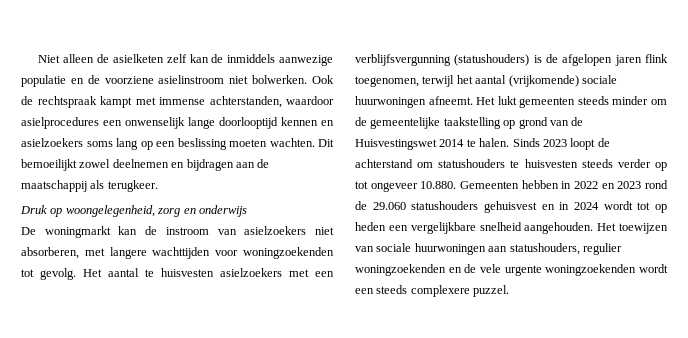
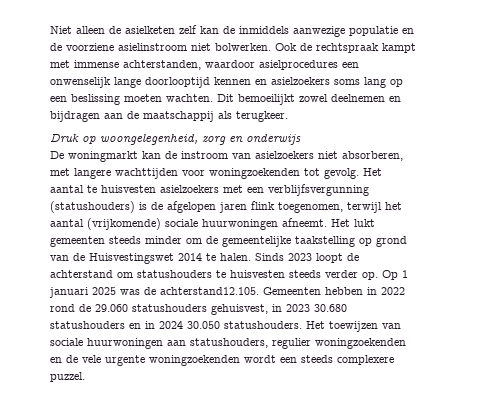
[655,162,667,171] [355,181,457,192] op tot ongeveer 10.880. -> [362,270,408,280] [49,287,259,298] op. Op 1 januari 2025 was de achterstand12.105.
[601,181,642,189] en 2023 -> (405, 291) none
[484,201,667,213] [355,222,594,234] gehuisvest en in 2024 wordt tot op heden een vergelijkbare snelheid aangehouden. -> [211,304,347,315] [50,321,302,329] gehuisvest, in 2023 30.680 statushouders en in 2024 30.050 statushouders.

